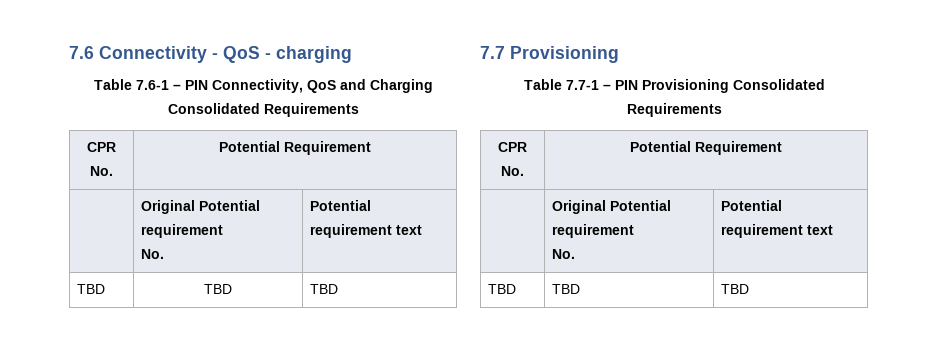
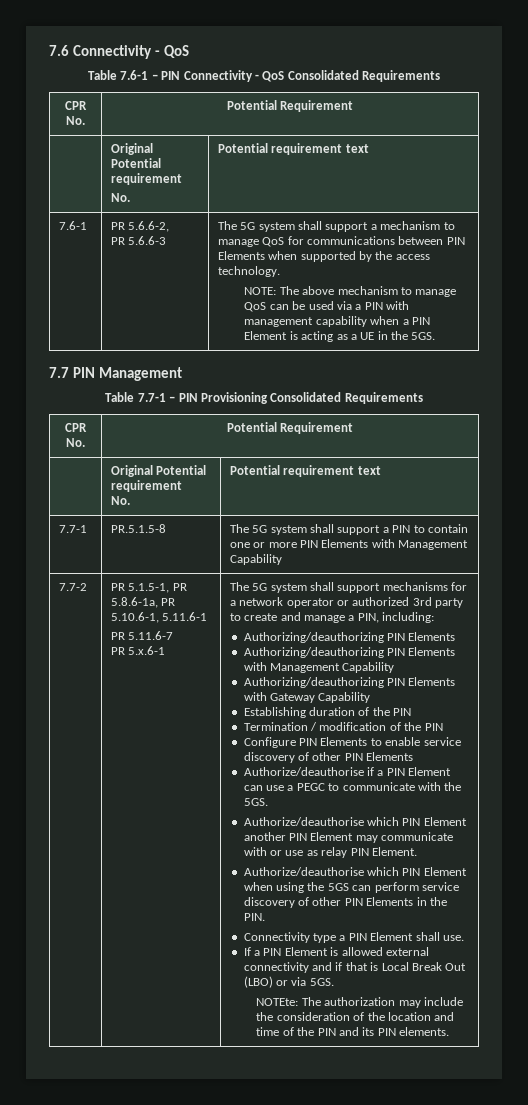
[265,46,352,63] - charging -> (189, 51) none
[211,79,433,93] Connectivity, QoS and Charging -> [183,70,285,82] Connectivity - QoS
[77,284,106,294] [204,284,232,294] [310,284,339,294] TBD | TBD | TBD -> [58,221,87,230] [110,221,170,232] [110,236,167,245] [217,221,455,232] [217,236,465,247] [217,251,430,262] [217,266,280,277] [244,286,457,297] [244,301,410,312] [244,316,430,327] [244,331,436,342] 7.6-1 | PR 5.6.6-2, // PR 5.6.6-3 | The 5G system shall support a mechanism to manage QoS for communications between PIN Elements when supported by the access technology. // NOTE: The above mechanism to manage QoS can be used via a PIN with management capability when a PIN Element is acting as a UE in the 5GS.
[510,46,619,63] Provisioning -> [72,367,182,381] PIN Management
[488,284,517,294] [552,284,581,294] [721,284,750,294] TBD | TBD | TBD -> [58,525,87,533] [110,524,166,533] [229,524,468,535] [229,539,469,550] [229,554,282,565] [58,583,87,591] [110,583,187,593] [110,597,176,608] [110,612,208,623] [110,631,174,640] [110,646,166,655] [229,582,468,593] [229,597,464,608] [229,612,435,623] [243,632,456,643] [243,647,456,658] [243,662,395,673] [243,677,456,688] [243,692,371,703] [243,707,412,718] [243,722,443,731] [243,737,461,748] [243,752,414,763] [243,767,452,776] [243,782,462,791] [243,798,268,806] [243,817,467,826] [243,832,454,843] [243,847,417,858] [243,867,467,876] [243,882,459,893] [243,897,447,908] [243,913,265,921] [243,932,464,943] [243,947,429,956] [243,962,467,973] [243,976,334,988] [256,997,463,1008] [256,1012,455,1021] [256,1027,450,1036] 7.7-1 | PR.5.1.5-8 | The 5G system shall support a PIN to contain one or more PIN Elements with Management Capability // 7.7-2 | PR 5.1.5-1, PR 5.8.6-1a, PR 5.10.6-1, 5.11.6-1 // PR 5.11.6-7 // PR 5.x.6-1 | The 5G system shall support mechanisms for a network operator or authorized 3rd party to create and manage a PIN, including: // Authorizing/deauthorizing PIN Elements // Authorizing/deauthorizing PIN Elements with Management Capability // Authorizing/deauthorizing PIN Elements with Gateway Capability // Establishing duration of the PIN // Termination / modification of the PIN // Configure PIN Elements to enable service discovery of other PIN Elements // Authorize/deauthorise if a PIN Element can use a PEGC to communicate with the 5GS. // Authorize/deauthorise which PIN Element another PIN Element may communicate with or use as relay PIN Element. // Authorize/deauthorise which PIN Element when using the 5GS can perform service discovery of other PIN Elements in the PIN. // Connectivity type a PIN Element shall use. // If a PIN Element is allowed external connectivity and if that is Local Break Out (LBO) or via 5GS. // NOTEte: The authorization may include the consideration of the location and time of the PIN and its PIN elements.

